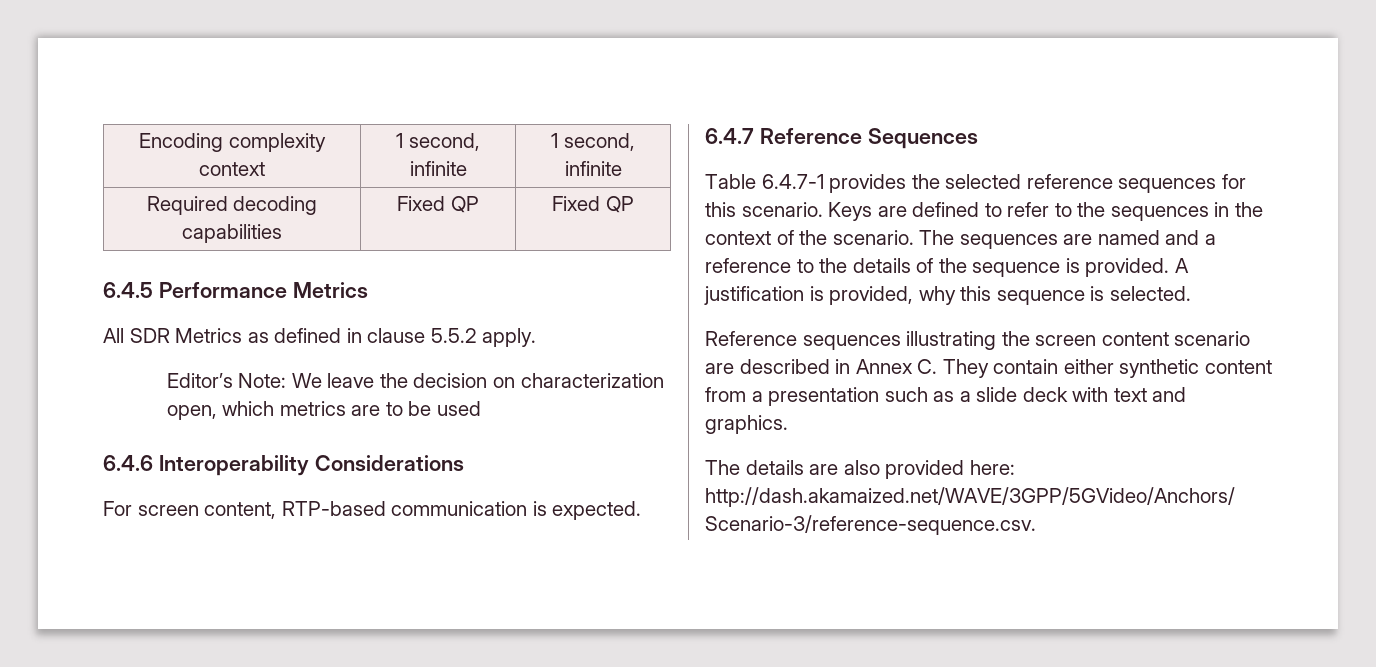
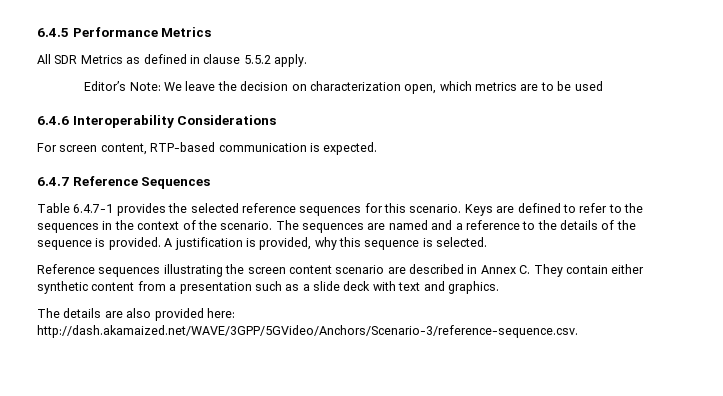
[139,133,326,152] [199,162,265,176] [396,133,480,151] [409,161,467,176] [551,133,635,151] [564,161,622,176] [146,196,318,215] [182,224,282,243] [397,196,479,213] [552,196,634,213] Encoding complexity context | 1 second, infinite | 1 second, infinite // Required decoding capabilities | Fixed QP | Fixed QP // -> (37, 32) none

